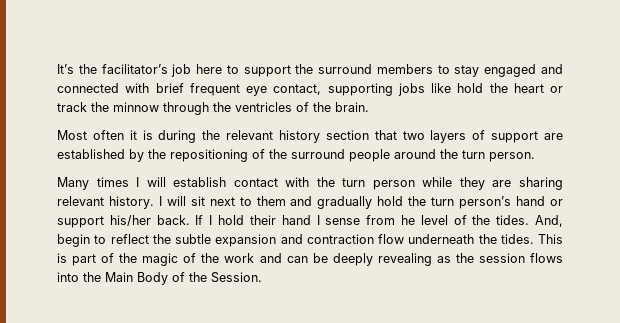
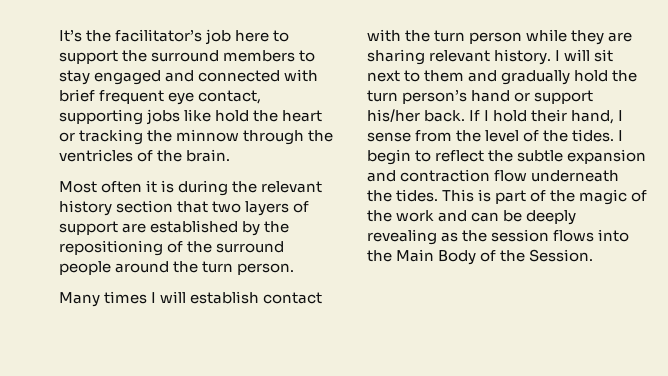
[57,102,87,112] track -> [79,129,144,145] tracking
[281,215,311,225] hand -> [571,110,615,124] hand,
[400,215,415,225] he -> [456,130,482,142] the
[535,215,563,227] And, -> [618,130,624,141] I

